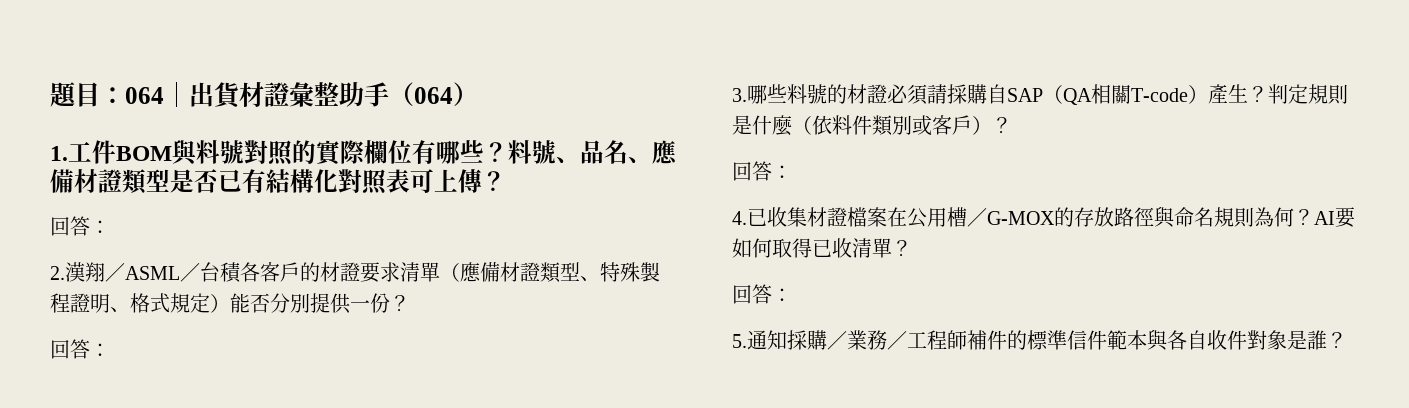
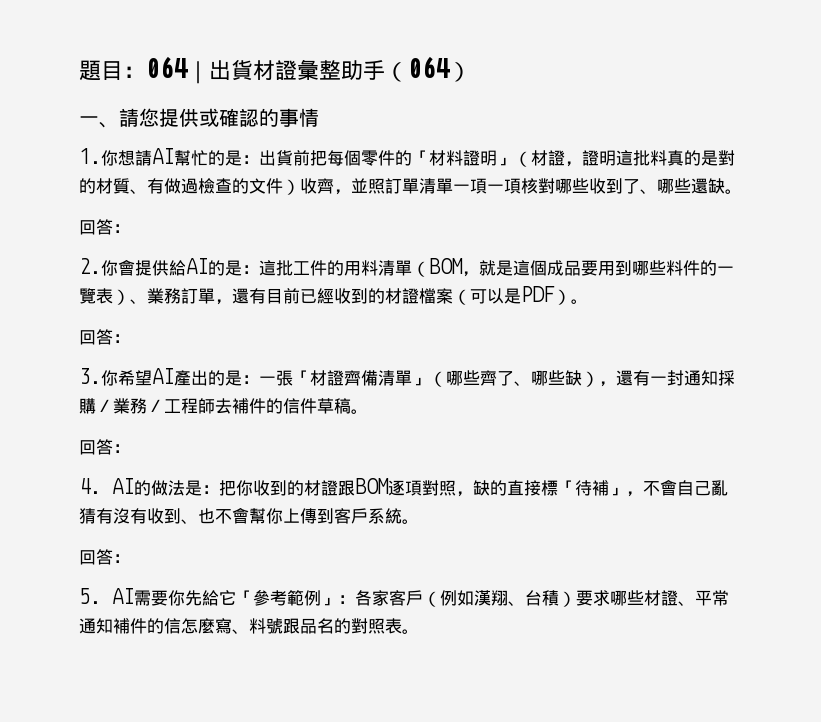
[50,139,677,166] [50,169,506,195] [50,216,110,236] [50,262,660,283] [50,293,410,314] [50,339,110,359] [732,84,1348,105] [732,115,1012,136] [732,161,792,181] [732,206,1355,228] [732,238,912,258] [732,284,792,304] [732,334,747,348] 1.工件BOM與料號對照的實際欄位有哪些？料號、品名、應備材證類型是否已有結構化對照表可上傳？ // 回答： // 2.漢翔／ASML／台積各客戶的材證要求清單（應備材證類型、特殊製程證明、格式規定）能否分別提供一份？ // 回答： // 3.哪些料號的材證必須請採購自SAP（QA相關T-code）產生？判定規則是什麼（依料件類別或客戶）？ // 回答： // 4.已收集材證檔案在公用槽／G-MOX的存放路徑與命名規則為何？AI要如何取得已收清單？ // 回答： // 5. -> [79,108,319,128] [79,148,735,167] [79,178,742,195] [79,219,130,235] [79,258,734,277] [79,286,588,305] [79,329,130,345] [79,368,684,387] 一、請您提供或確認的事情 // 1.你想請AI幫忙的是：出貨前把每個零件的「材料證明」（材證，證明這批料真的是對的材質、有做過檢查的文件）收齊，並照訂單清單一項一項核對哪些收到了、哪些還缺。 // 回答： // 2.你會提供給AI的是：這批工件的用料清單（BOM，就是這個成品要用到哪些料件的一覽表）、業務訂單，還有目前已經收到的材證檔案（可以是PDF）。 // 回答： // 3.你希望AI產出的是：一張「材證齊備清單」（哪些齊了、哪些缺），還有一封
[967,329,1347,351] 補件的標準信件範本與各自收件對象是誰？ -> [215,398,368,414] [79,439,130,455] [79,478,728,497] [79,507,419,524] [79,549,130,565] [79,588,729,607] [79,618,419,634] 去補件的信件草稿。 // 回答： // 4. AI的做法是：把你收到的材證跟BOM逐項對照，缺的直接標「待補」，不會自己亂猜有沒有收到、也不會幫你上傳到客戶系統。 // 回答： // 5. AI需要你先給它「參考範例」：各家客戶（例如漢翔、台積）要求哪些材證、平常通知補件的信怎麼寫、料號跟品名的對照表。

